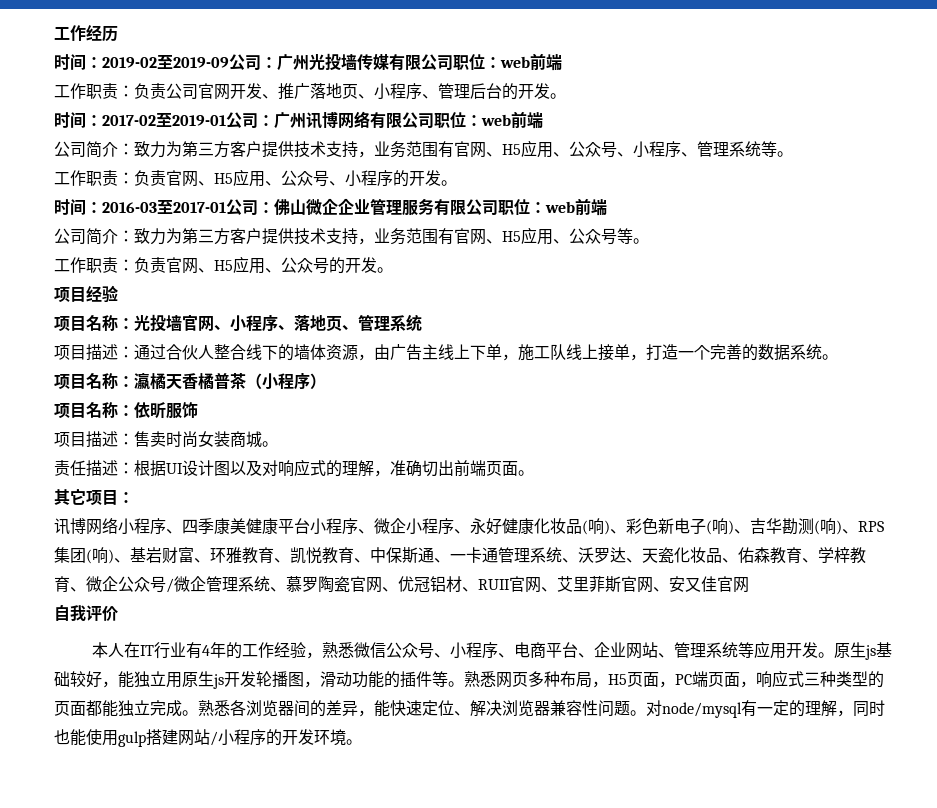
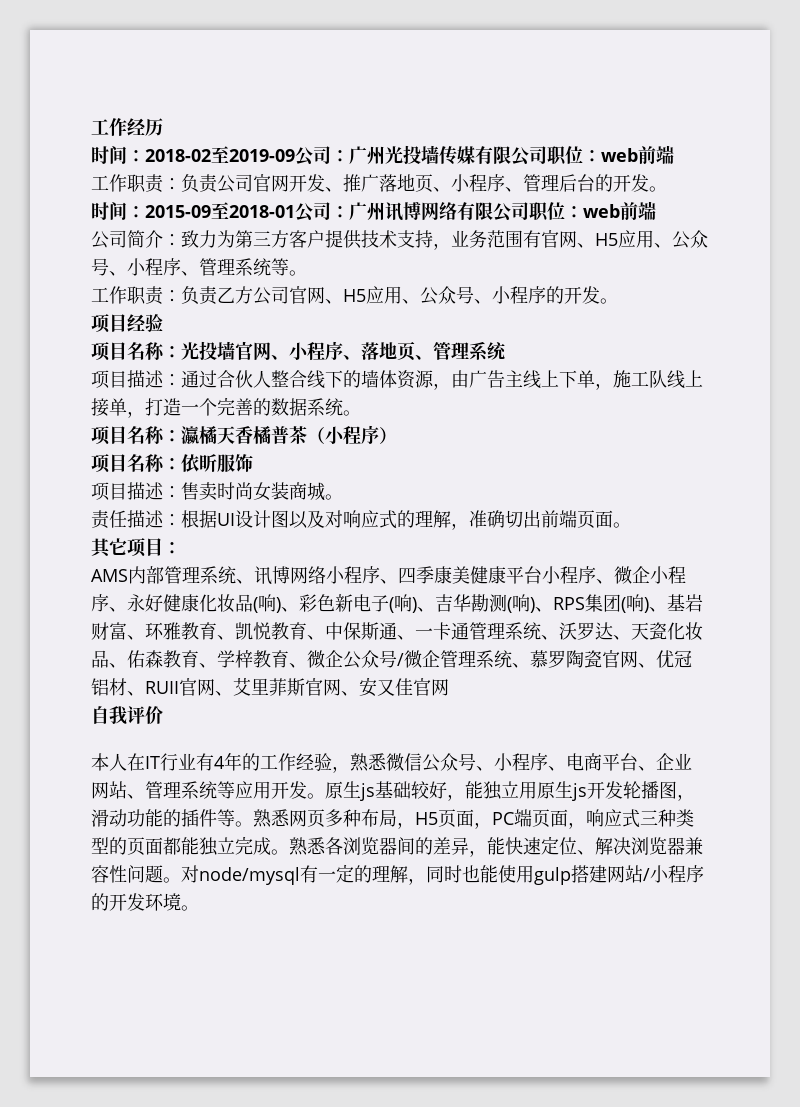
[102,57,157,68] 2019-02 -> [145,149,211,162] 2018-02
[102,113,226,127] 2017-02至2019-01 -> [145,202,295,219] 2015-09至2018-01
(166, 178) none -> [217,286,289,305] 乙方公司
[54,198,607,216] [54,227,649,245] [54,256,393,274] // 时间：2016-03至2017-01公司：佛山微企企业管理服务有限公司职位：web前端 // 公司简介：致力为第三方客户提供技术支持，业务范围有官网、H5应用、公众号等。 // 工作职责：负责官网、H5应用、公众号的开发。 -> (618, 301) none
(134, 497) none -> [91,566,254,584] AMS内部管理系统、

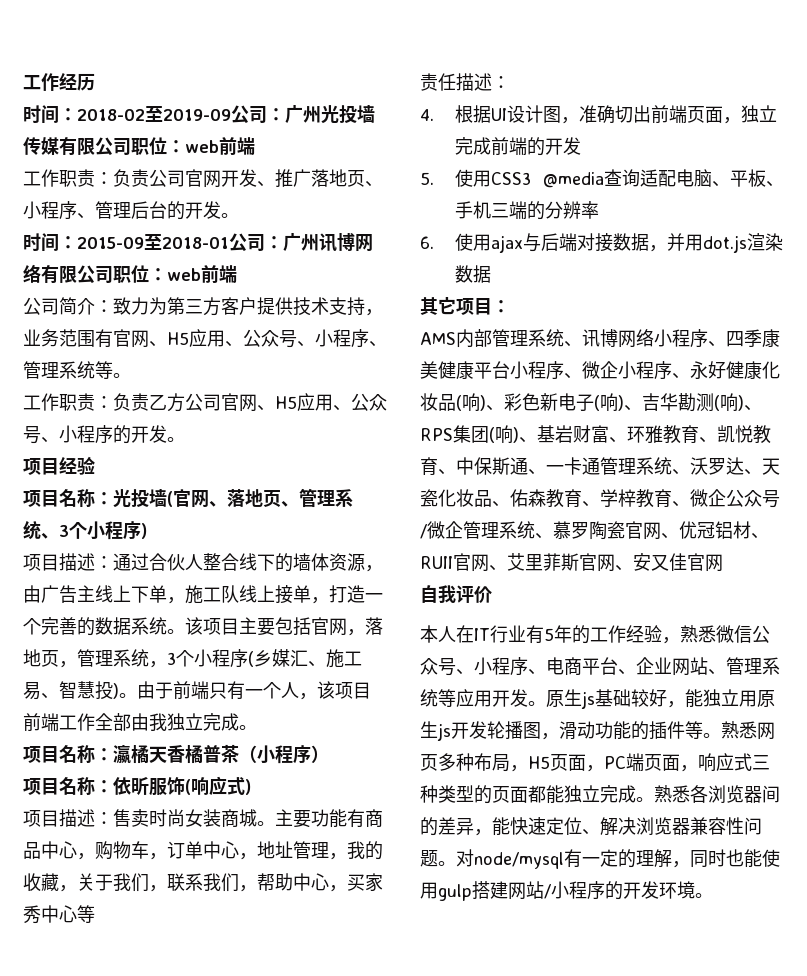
[235,341,343,361] 官网、小程序 -> [167,489,209,508] (官网
(506, 351) none -> [41,521,147,540] 、3个小程序)
(361, 413) none -> [185,617,383,636] [23,649,362,668] [23,681,371,700] [23,713,257,731] 该项目主要包括官网，落地页，管理系统，3个小程序(乡媒汇、施工易、智慧投)。由于前端只有一个人，该项目前端工作全部由我独立完成。
(253, 463) none -> [185,776,251,796] (响应式)
(343, 497) none -> [275,809,383,828] [23,841,383,860] [23,873,383,892] [23,905,95,924] 主要功能有商品中心，购物车，订单中心，地址管理，我的收藏，关于我们，联系我们，帮助中心，买家秀中心等
(181, 520) none -> [420,109,434,121] // 4.
[289,510,451,529] 以及对响应式的理解 -> (562, 114) none
[613,522,631,528] 。 -> [723,105,778,124] [455,137,582,156] [420,169,784,188] [455,201,600,220] [420,233,784,253] [455,265,492,283] ，独立完成前端的开发 // 5.使用CSS3 @media查询适配电脑、平板、手机三端的分辨率 // 6.使用ajax与后端对接数据，并用dot.js渲染数据
[214,756,224,769] 4 -> [544,628,554,641] 5

